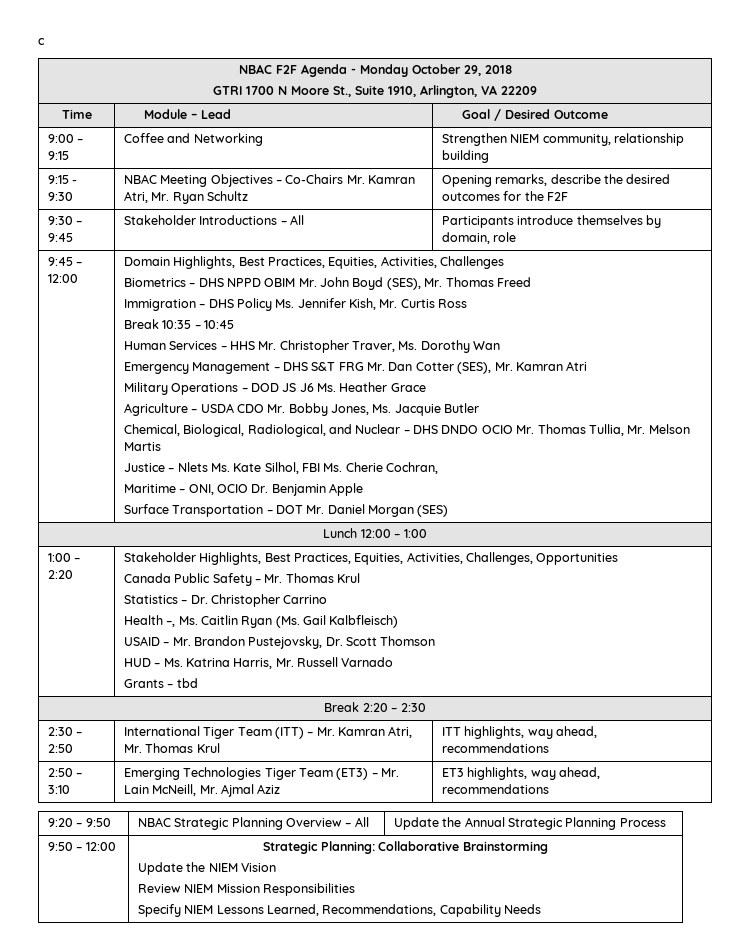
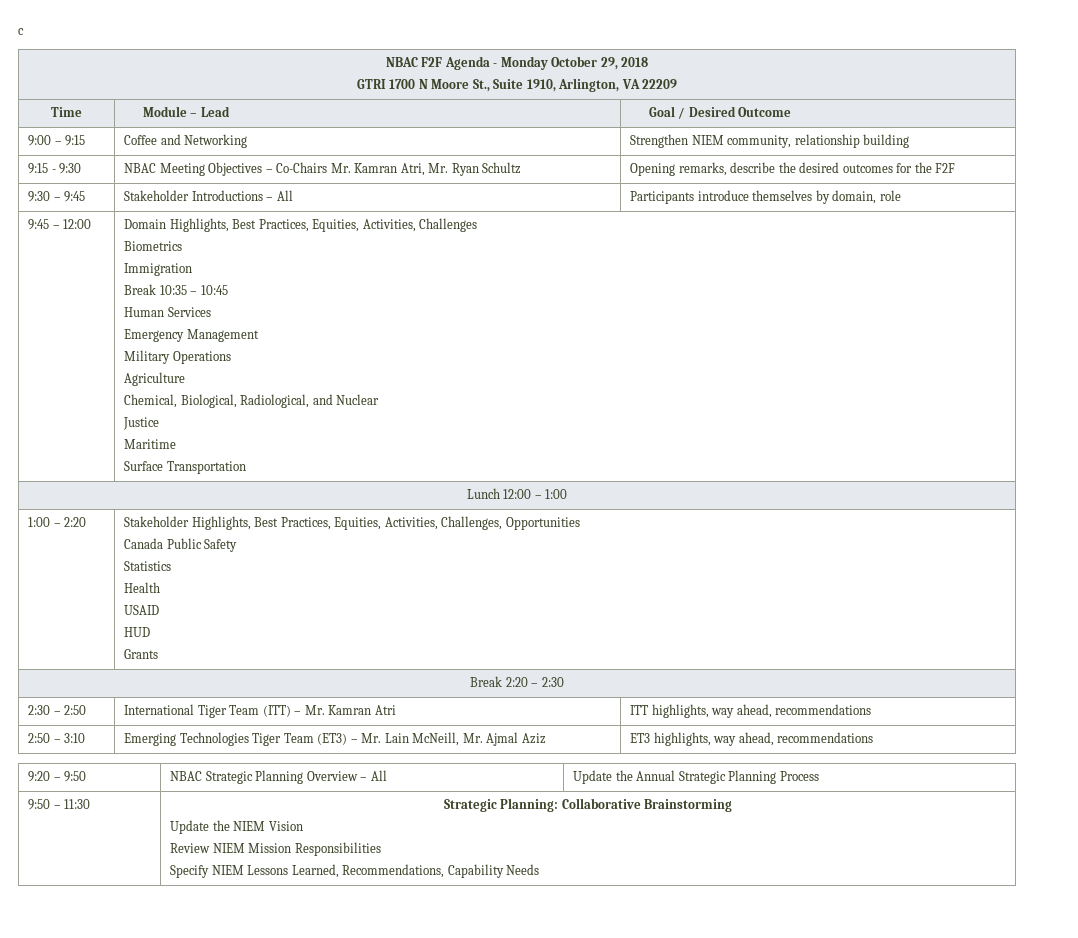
[189,277,531,290] [123,298,468,311] – DHS NPPD OBIM Mr. John Boyd (SES), Mr. Thomas Freed // Immigration – DHS Policy Ms. Jennifer Kish, Mr. Curtis Ross -> [124,263,193,276] // Immigration
[220,340,501,353] [123,361,588,374] [123,382,426,395] [123,403,480,416] – HHS Mr. Christopher Traver, Ms. Dorothy Wan // Emergency Management – DHS S&T FRG Mr. Dan Cotter (SES), Mr. Kamran Atri // Military Operations – DOD JS J6 Ms. Heather Grace // Agriculture – USDA CDO Mr. Bobby Jones, Ms. Jacquie Butler -> [124,329,259,342] [124,350,231,364] [124,372,186,386] // Emergency Management // Military Operations // Agriculture
[403,424,690,436] [123,442,161,451] [123,462,439,474] [123,483,364,496] [123,504,449,517] – DHS DNDO OCIO Mr. Thomas Tullia, Mr. Melson Martis // Justice – Nlets Ms. Kate Silhol, FBI Ms. Cherie Cochran, // Maritime – ONI, OCIO Dr. Benjamin Apple // Surface Transportation – DOT Mr. Daniel Morgan (SES) -> [123,417,160,430] [124,439,177,449] [124,461,246,474] // Justice // Maritime // Surface Transportation
[254,573,361,583] [123,594,328,607] [123,615,399,628] [123,636,436,649] [123,657,394,669] – Mr. Thomas Krul // Statistics – Dr. Christopher Carrino // Health –, Ms. Caitlin Ryan (Ms. Gail Kalbfleisch) // USAID – Mr. Brandon Pustejovsky, Dr. Scott Thomson // HUD – Ms. Katrina Harris, Mr. Russell Varnado -> [124,561,172,571] [124,582,161,593] [124,605,160,615] [124,627,151,637] // Statistics // Health // USAID // HUD
[167,678,198,688] – tbd -> (159, 654) none
[388,726,413,738] [123,743,220,753] Atri, Mr. Thomas Krul -> [374,705,396,715] Atri
[85,842,116,851] 12:00 -> [64,799,91,809] 11:30

